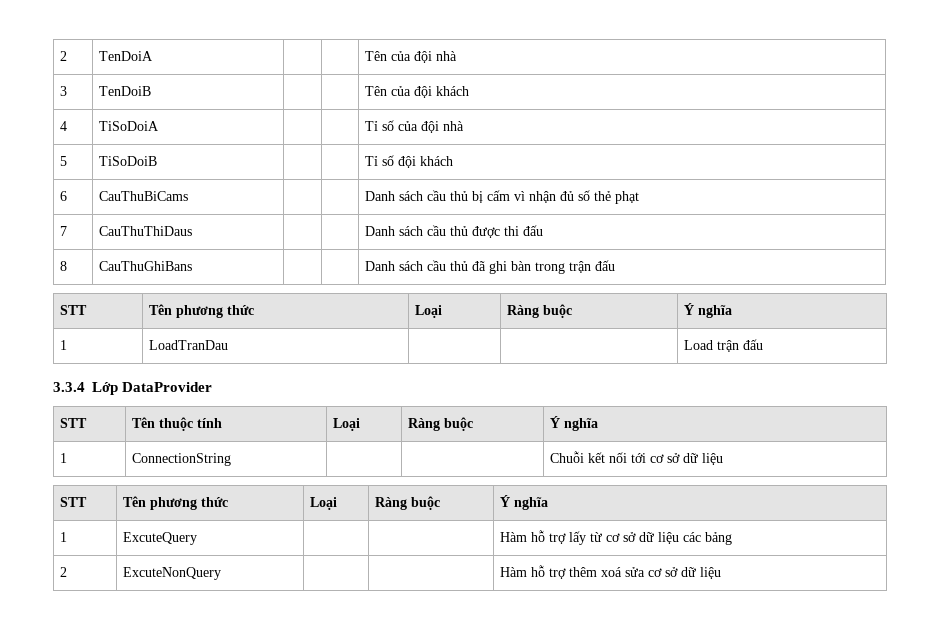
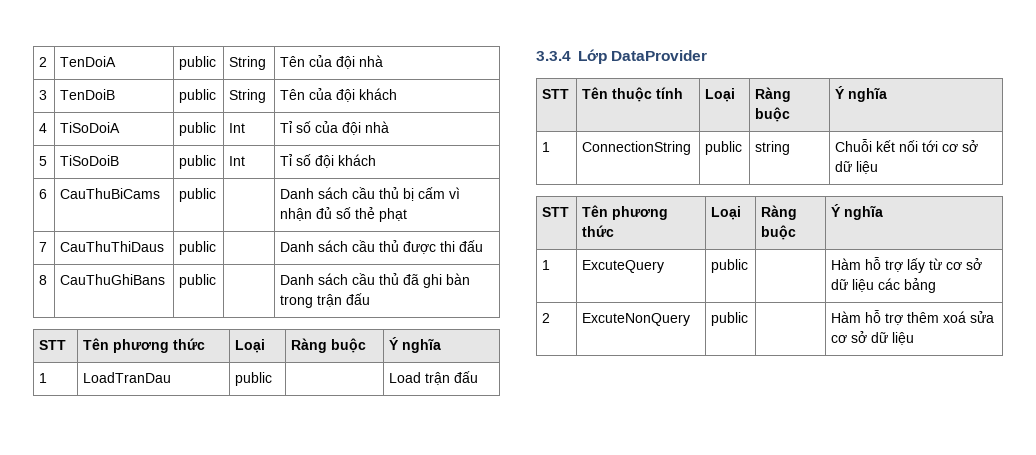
(154, 56) | -> [179,56,217,70] [229,56,267,70] public | String
(152, 91) | -> [179,89,217,103] [229,89,267,103] public | String
(160, 126) | -> [179,122,217,136] [229,123,246,133] public | Int
(158, 161) | -> [179,155,217,169] [229,156,246,166] public | Int
(189, 196) none -> [179,188,217,202] public
(193, 231) none -> [179,241,217,255] public
(193, 266) none -> [179,274,217,288] public
(229, 345) none -> [235,372,273,386] public
(232, 459) | -> [705,141,743,155] [755,141,791,155] public | string
(198, 538) none -> [711,259,749,273] public
(222, 573) none -> [711,312,749,326] public

